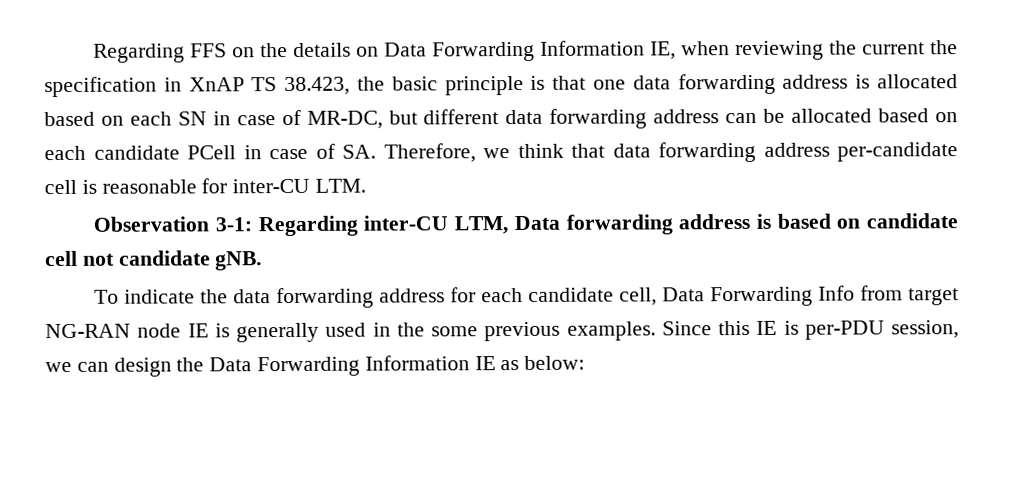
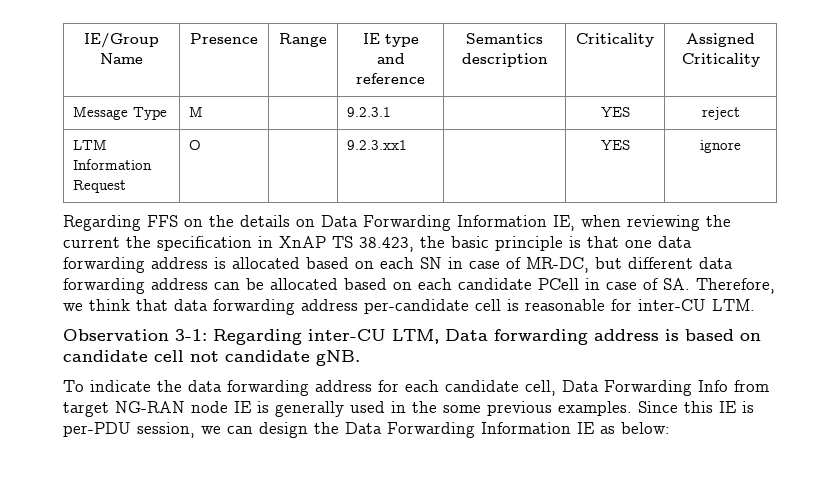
(93, 53) none -> [84,33,159,48] [100,53,143,64] [190,33,258,44] [279,33,327,47] [362,33,419,47] [376,53,405,64] [356,73,425,84] [466,33,543,44] [461,53,548,67] [576,33,654,47] [686,33,755,47] [681,53,760,67] [72,106,167,120] [188,106,203,117] [346,107,391,117] [600,107,630,117] [701,107,740,120] [72,139,107,150] [72,159,152,170] [72,180,126,193] [188,140,201,150] [346,140,407,150] [600,140,630,150] [700,140,741,153] IE/Group Name | Presence | Range | IE type and reference | Semantics description | Criticality | Assigned Criticality // Message Type | M | | 9.2.3.1 | | YES | reject // LTM Information Request | O | | 9.2.3.xx1 | | YES | ignore //

